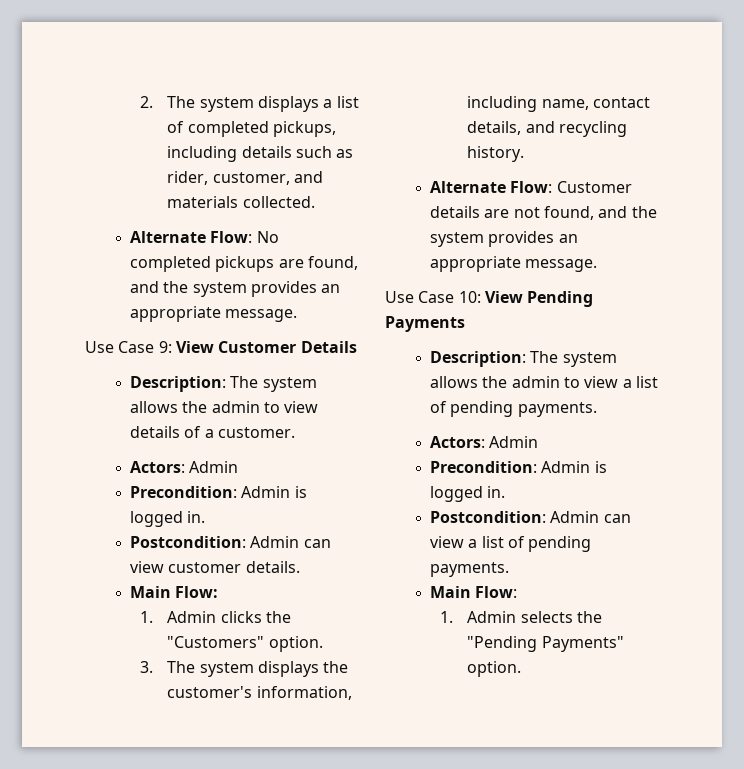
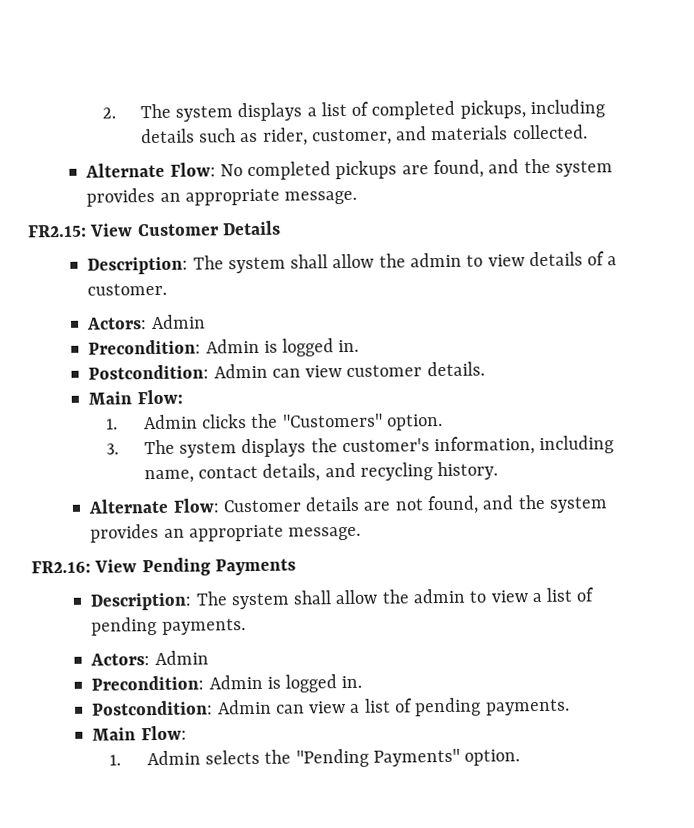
[85,341,172,353] Use Case 9: -> [28,224,87,238] FR2.15:
[130,401,179,413] allows -> [290,253,375,269] shall allow
[385,291,481,303] Use Case 10: -> [31,560,91,574] FR2.16:
[430,376,479,388] allows -> [293,589,378,605] shall allow

